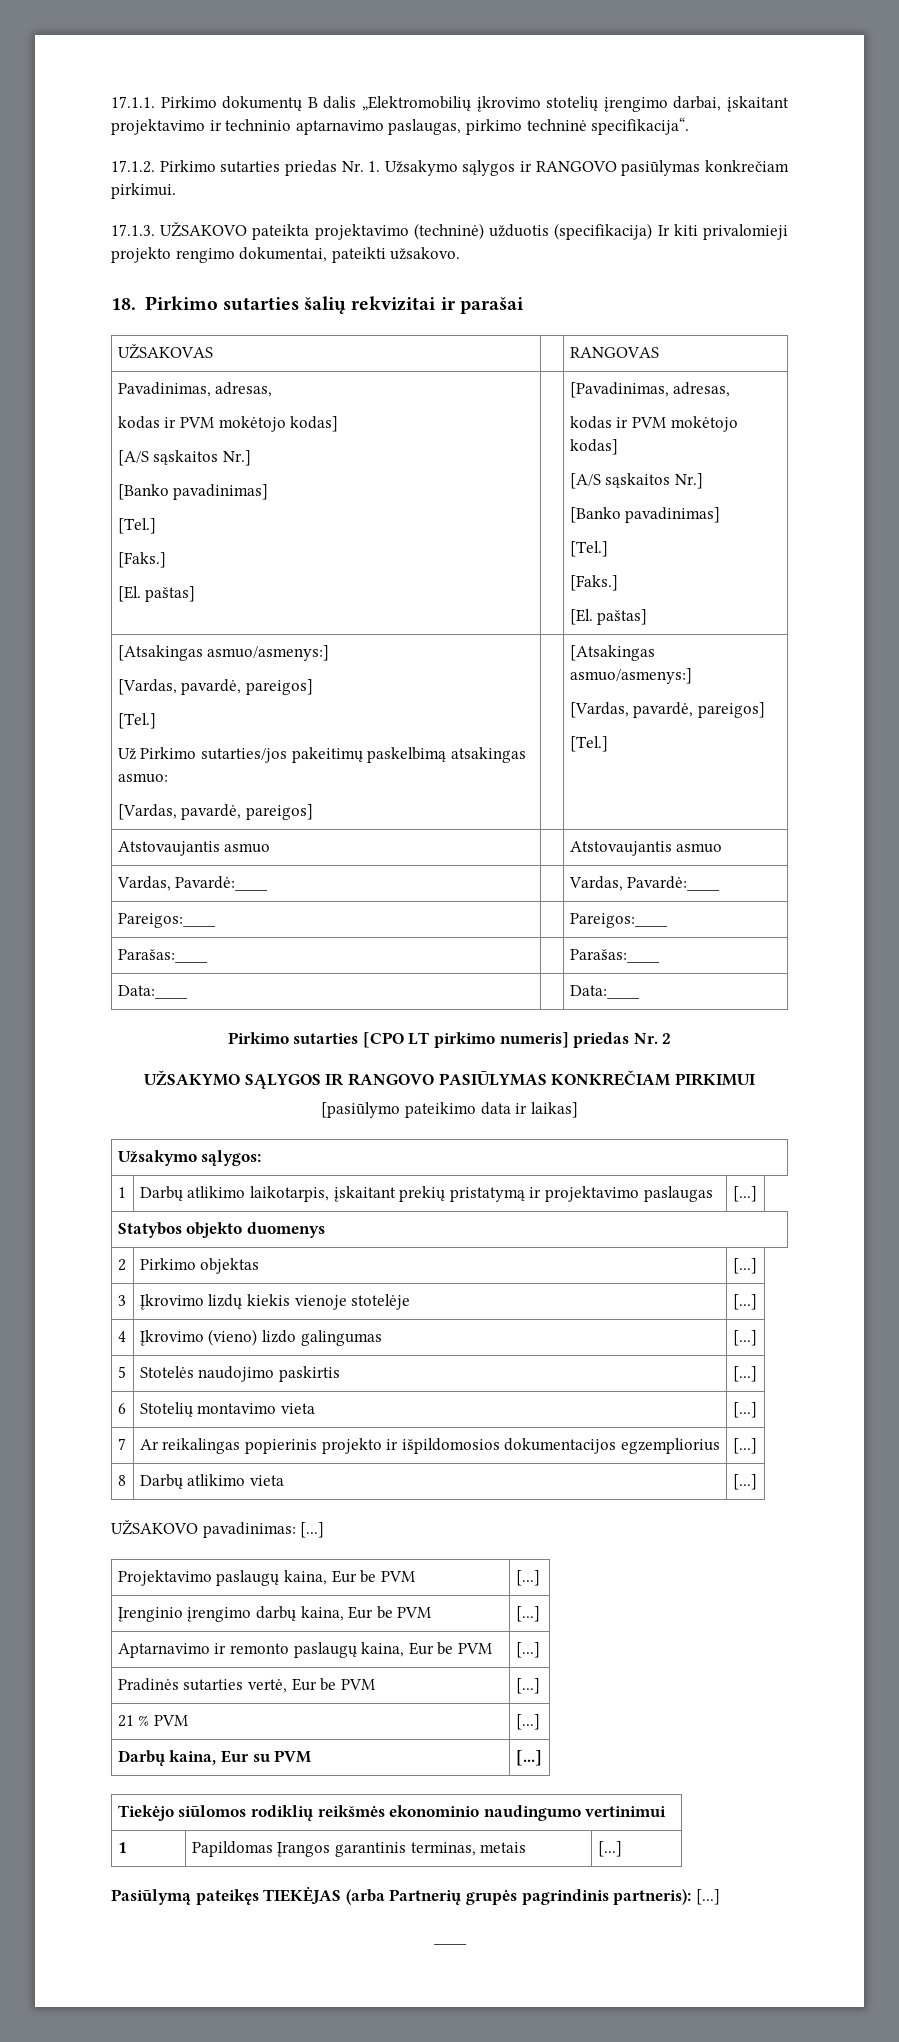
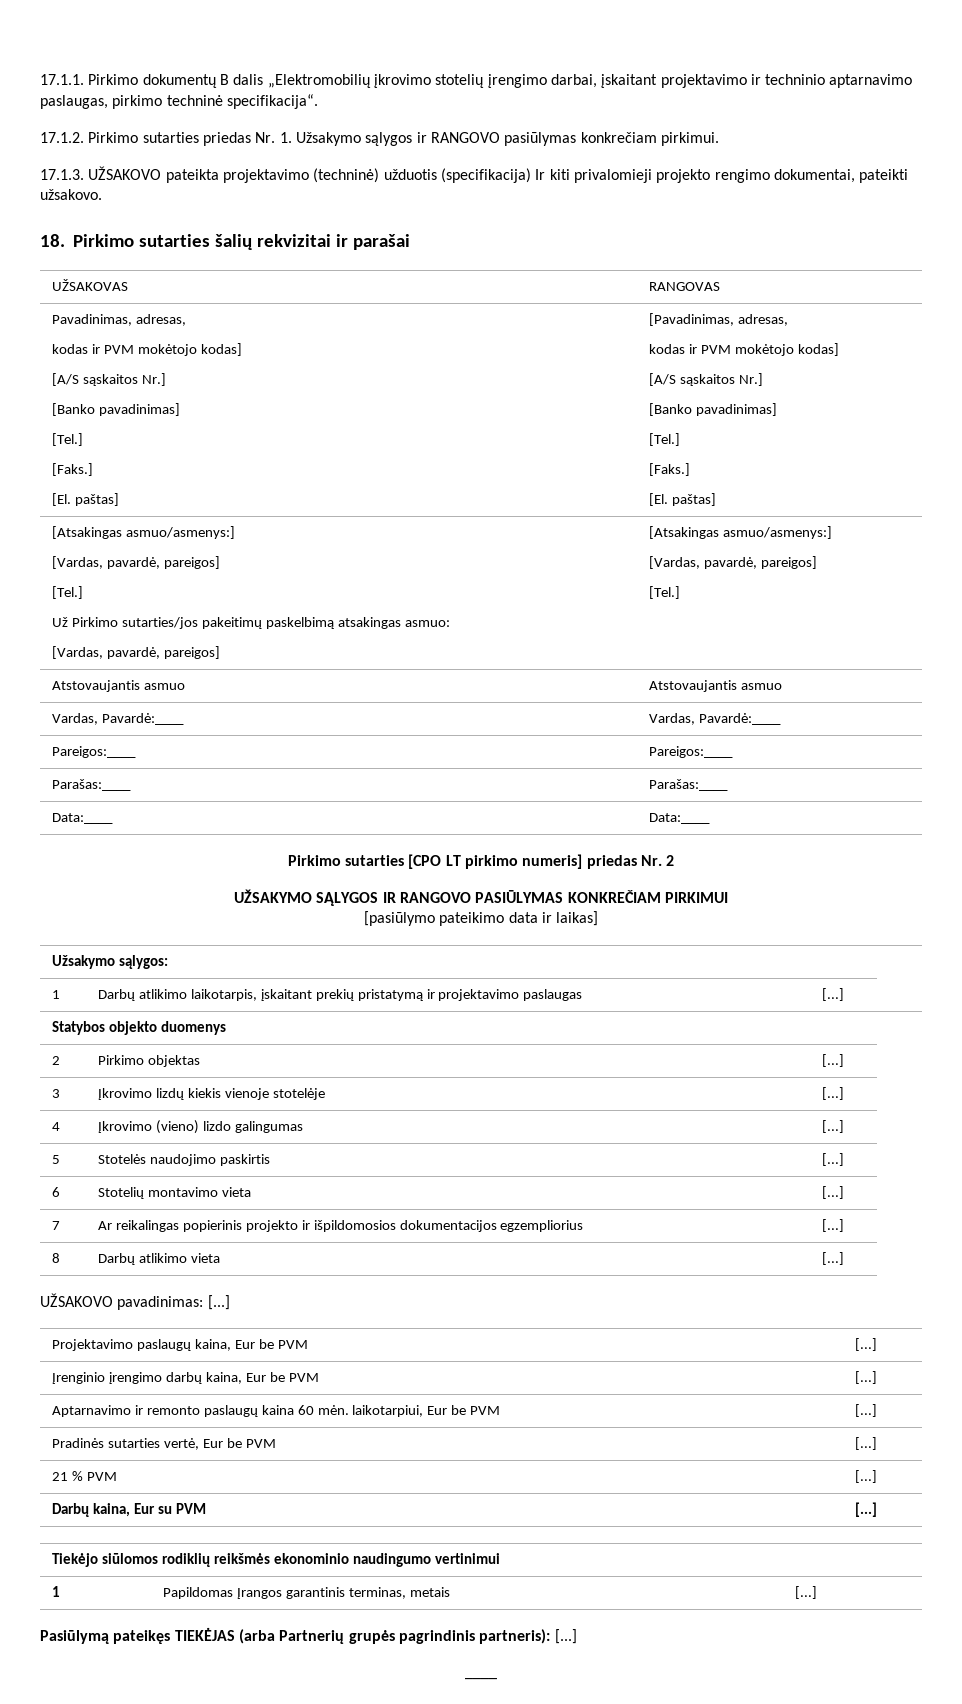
[361,1642,405,1657] kaina, -> [261,1405,424,1417] kaina 60 mėn. laikotarpiui,

